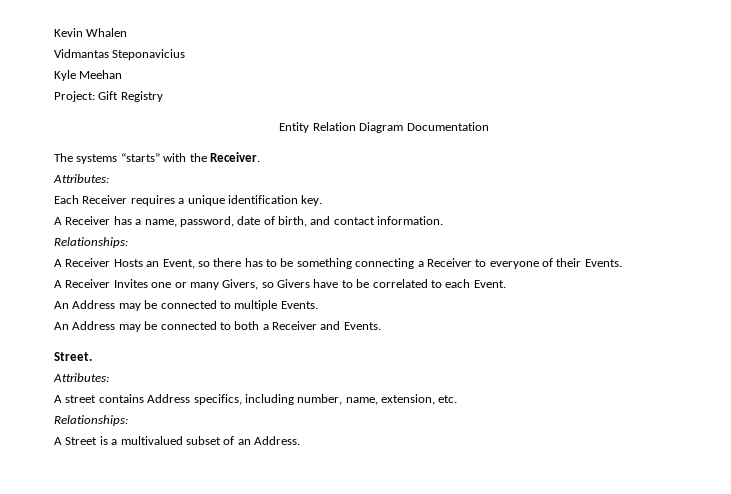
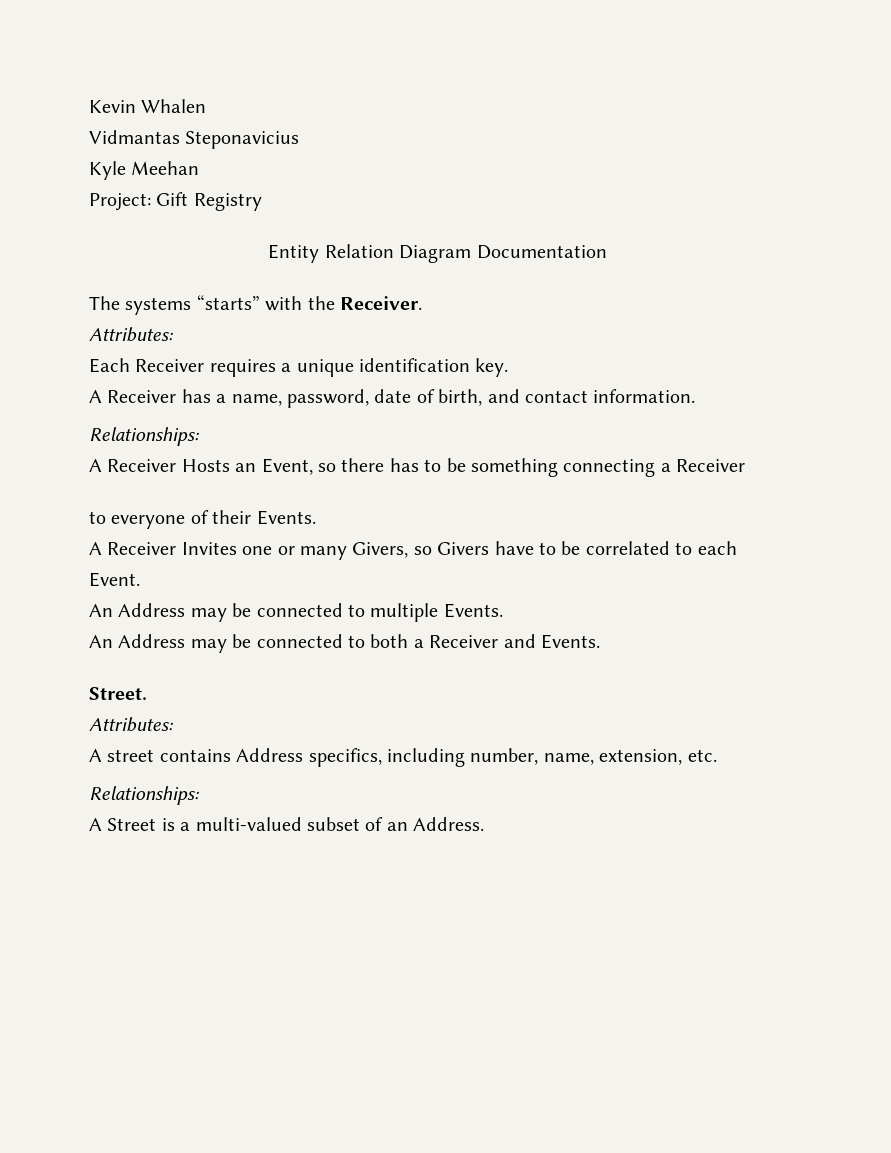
(472, 262) none -> (746, 465) //
[120,436,183,445] multivalued -> [195,817,302,831] multi-valued

